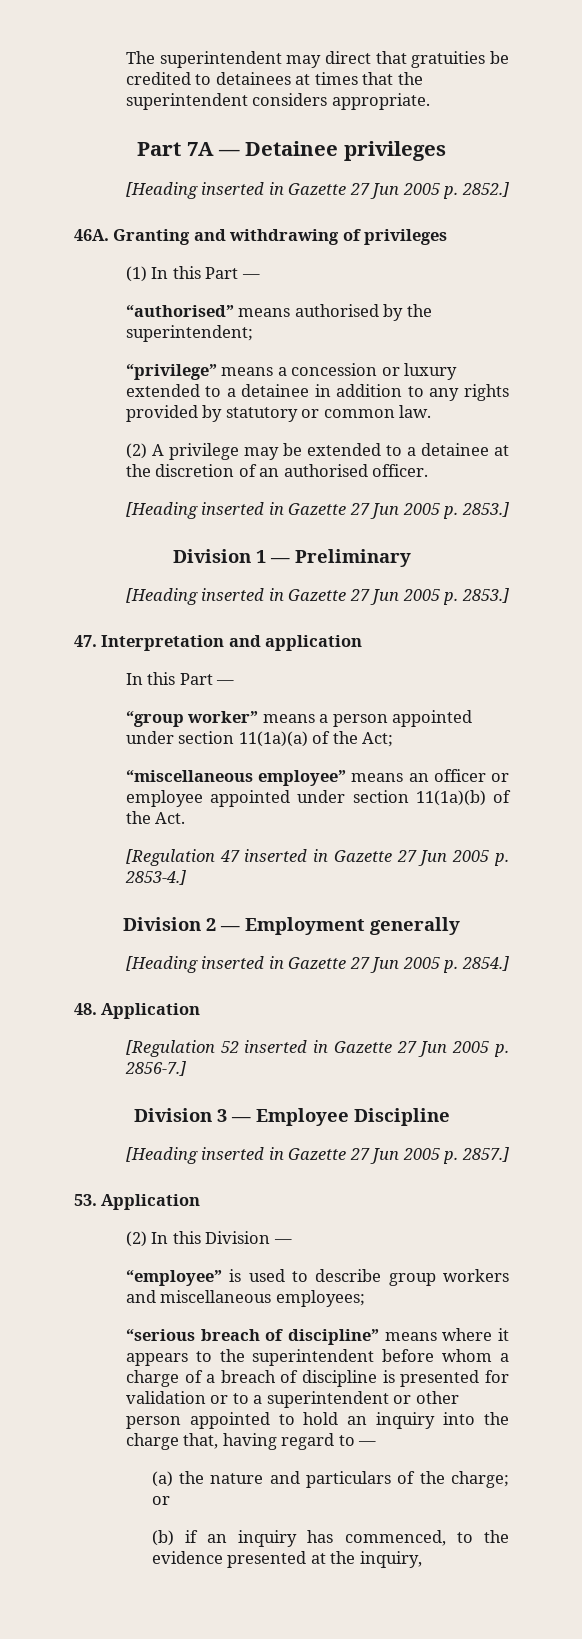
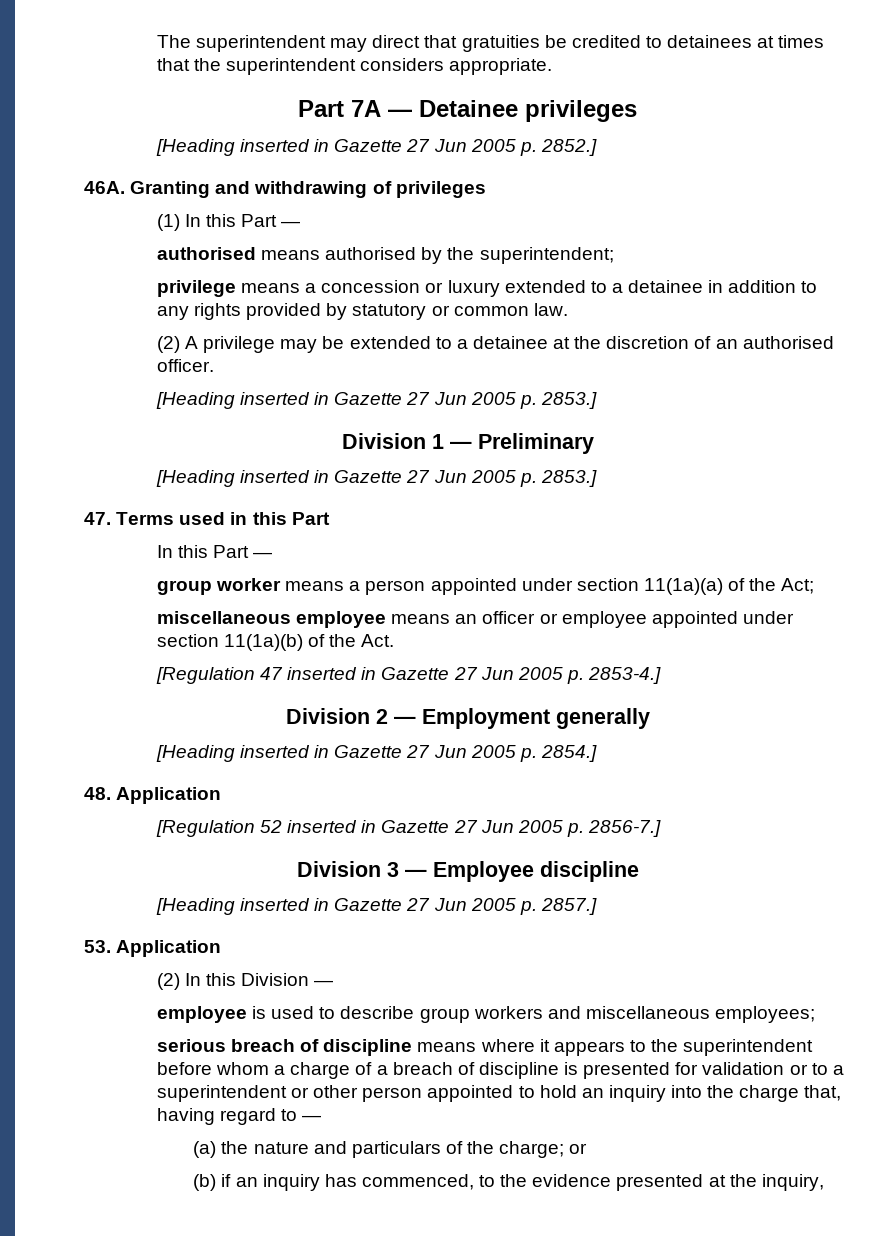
[125,305,234,317] “authorised” -> [156,247,256,260] authorised
[125,364,217,380] “privilege” -> [156,280,236,297] privilege
[101,635,363,651] [125,672,235,685] [125,711,259,727] Interpretation and application // In this Part — // “group worker” -> [116,512,330,525] [156,545,273,558] [156,578,282,595] Terms used in this Part // In this Part — // group worker
[125,770,347,786] “miscellaneous employee” -> [156,611,387,628] miscellaneous employee
[353,1108,450,1126] Discipline -> [539,861,639,882] discipline
[125,1270,222,1286] “employee” -> [156,1006,247,1023] employee
[125,1329,379,1345] “serious breach of discipline” -> [156,1039,413,1056] serious breach of discipline

